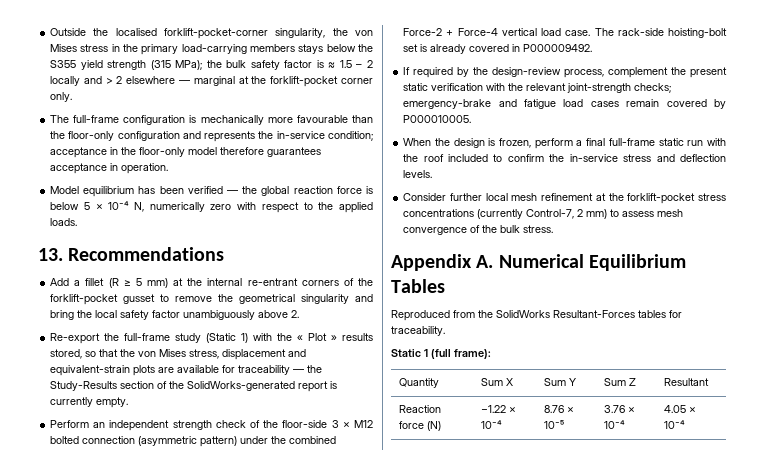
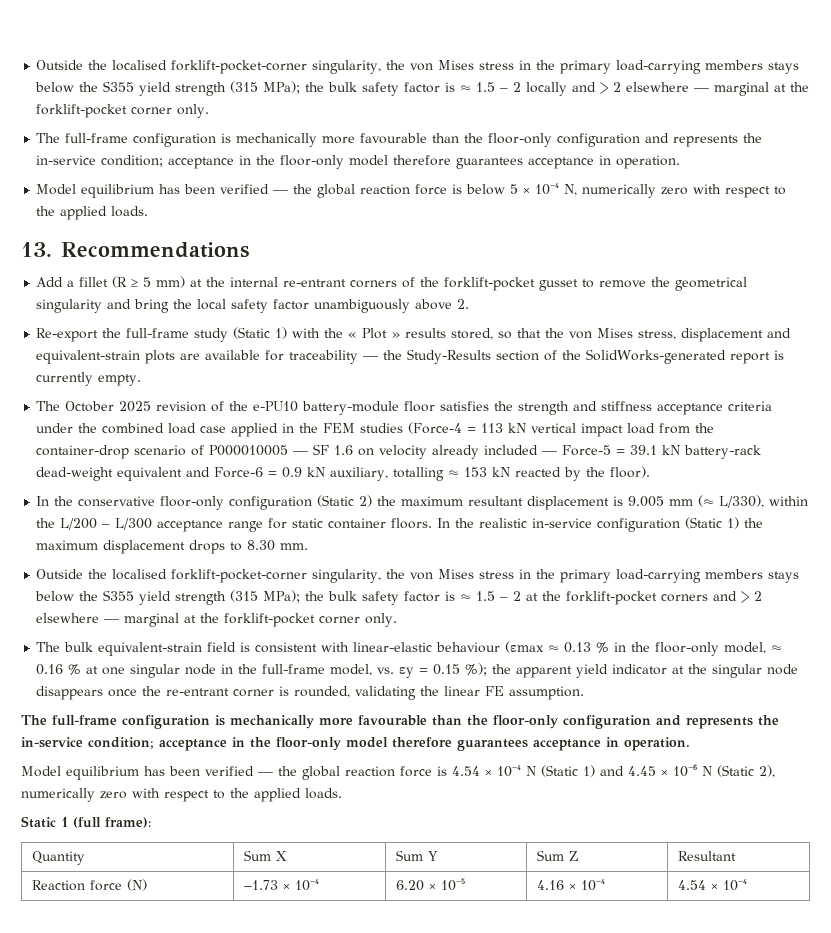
[50,420,373,431] [50,436,337,447] [403,28,727,38] [403,44,593,54] [403,67,727,78] [403,83,672,93] [403,99,726,109] [403,115,472,123] [403,138,726,149] [403,154,726,162] [403,170,433,178] [403,193,726,204] [403,209,684,219] [403,225,554,235] [391,254,686,271] [391,279,445,293] [391,310,682,321] [391,326,445,336] Perform an independent strength check of the floor-side 3 × M12 bolted connection (asymmetric pattern) under the combined Force-2 + Force-4 vertical load case. The rack-side hoisting-bolt set is already covered in P000009492. // If required by the design-review process, complement the present static verification with the relevant joint-strength checks; emergency-brake and fatigue load cases remain covered by P000010005. // When the design is frozen, perform a final full-frame static run with the roof included to confirm the in-service stress and deflection levels. // Consider further local mesh refinement at the forklift-pocket stress concentrations (currently Control-7, 2 mm) to assess mesh convergence of the bulk stress. // Appendix A. Numerical Equilibrium Tables // Reproduced from the SolidWorks Resultant-Forces tables for traceability. -> [36,401,773,415] [36,422,715,437] [36,444,762,459] [36,466,651,481] [36,495,809,510] [36,517,764,532] [36,540,309,554] [36,569,800,583] [35,590,763,605] [36,613,398,627] [36,641,783,656] [36,663,799,678] [36,686,585,700] [21,715,779,729] [21,737,690,751] [21,764,775,780] [21,788,342,802] The October 2025 revision of the e-PU10 battery-module floor satisfies the strength and stiffness acceptance criteria under the combined load case applied in the FEM studies (Force-4 = 113 kN vertical impact load from the container-drop scenario of P000010005 — SF 1.6 on velocity already included — Force-5 = 39.1 kN battery-rack dead-weight equivalent and Force-6 = 0.9 kN auxiliary, totalling ≈ 153 kN reacted by the floor). // In the conservative floor-only configuration (Static 2) the maximum resultant displacement is 9.005 mm (≈ L/330), within the L/200 – L/300 acceptance range for static container floors. In the realistic in-service configuration (Static 1) the maximum displacement drops to 8.30 mm. // Outside the localised forklift-pocket-corner singularity, the von Mises stress in the primary load-carrying members stays below the S355 yield strength (315 MPa); the bulk safety factor is ≈ 1.5 – 2 at the forklift-pocket corners and > 2 elsewhere — marginal at the forklift-pocket corner only. // The bulk equivalent-strain field is consistent with linear-elastic behaviour (εmax ≈ 0.13 % in the floor-only model, ≈ 0.16 % at one singular node in the full-frame model, vs. εy = 0.15 %); the apparent yield indicator at the singular node disappears once the re-entrant corner is rounded, validating the linear FE assumption. // The full-frame configuration is mechanically more favourable than the floor-only configuration and represents the in-service condition; acceptance in the floor-only model therefore guarantees acceptance in operation. // Model equilibrium has been verified — the global reaction force is 4.54 × 10⁻⁴ N (Static 1) and 4.45 × 10⁻⁶ N (Static 2), numerically zero with respect to the applied loads.
[481,405,517,413] [481,420,503,429] [544,405,565,413] −1.22 × 10⁻⁴ | 8.76 -> [243,879,319,891] [395,880,424,891] −1.73 × 10⁻⁴ | 6.20
[604,405,636,413] [604,420,626,429] [664,405,687,413] 3.76 × 10⁻⁴ | 4.05 -> [536,879,605,891] [677,880,706,890] 4.16 × 10⁻⁴ | 4.54

